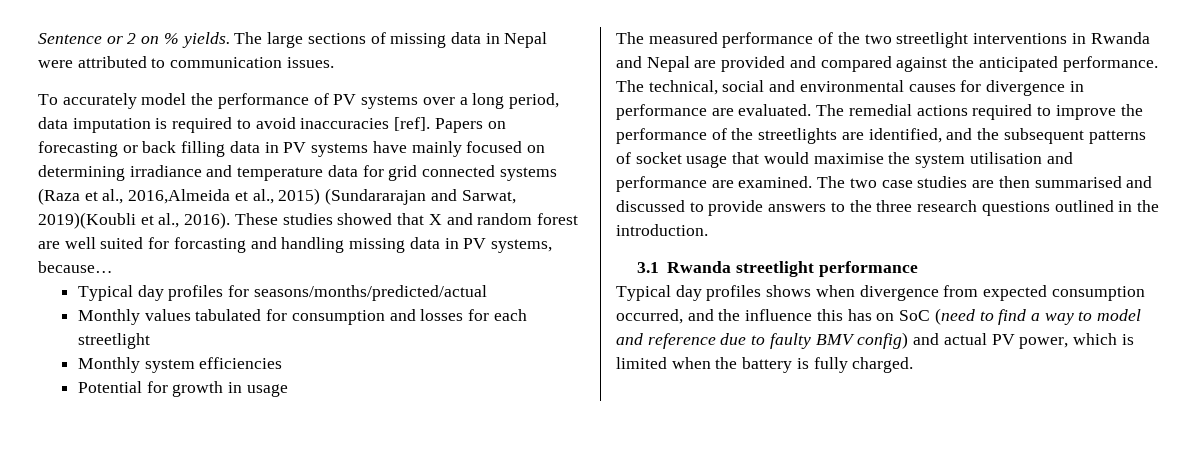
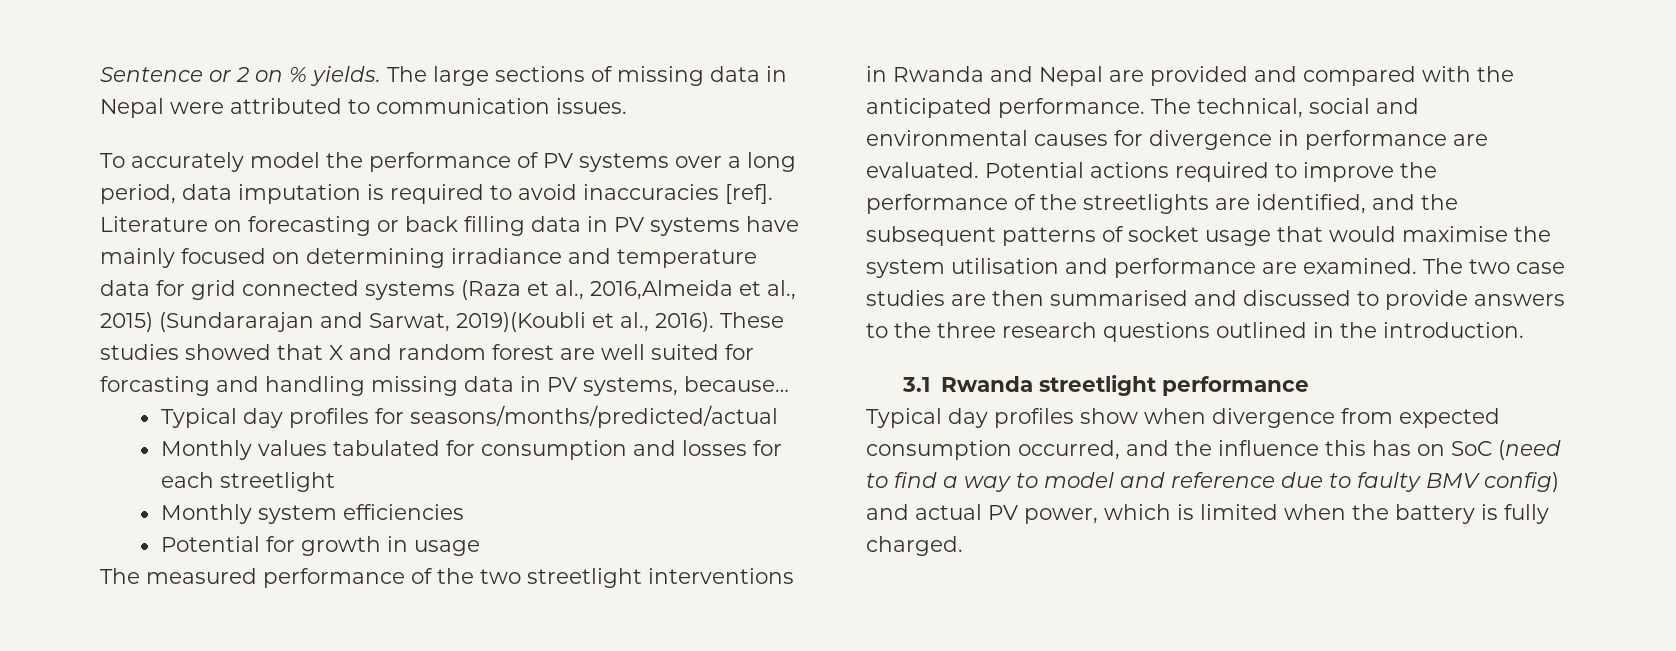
[434,118,483,133] Papers -> [100,216,208,232] Literature
[896,57,948,72] against -> [1422,66,1471,82] with
[816,104,912,116] The remedial -> [985,162,1084,178] Potential
[766,285,812,297] shows -> [1080,408,1138,424] show

